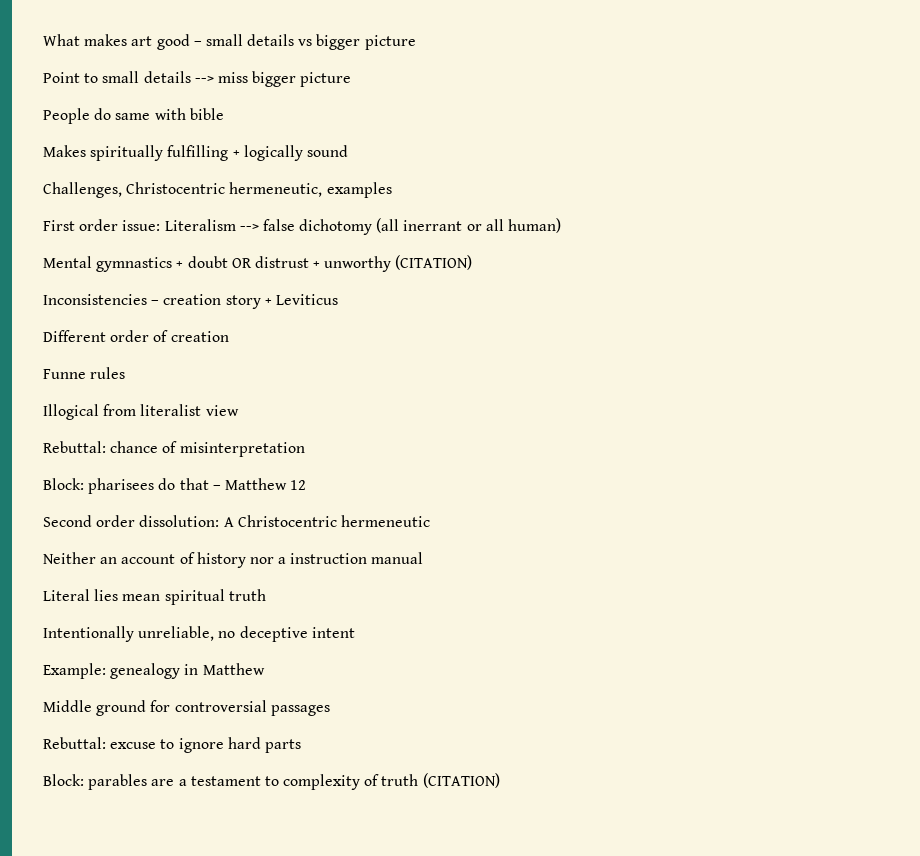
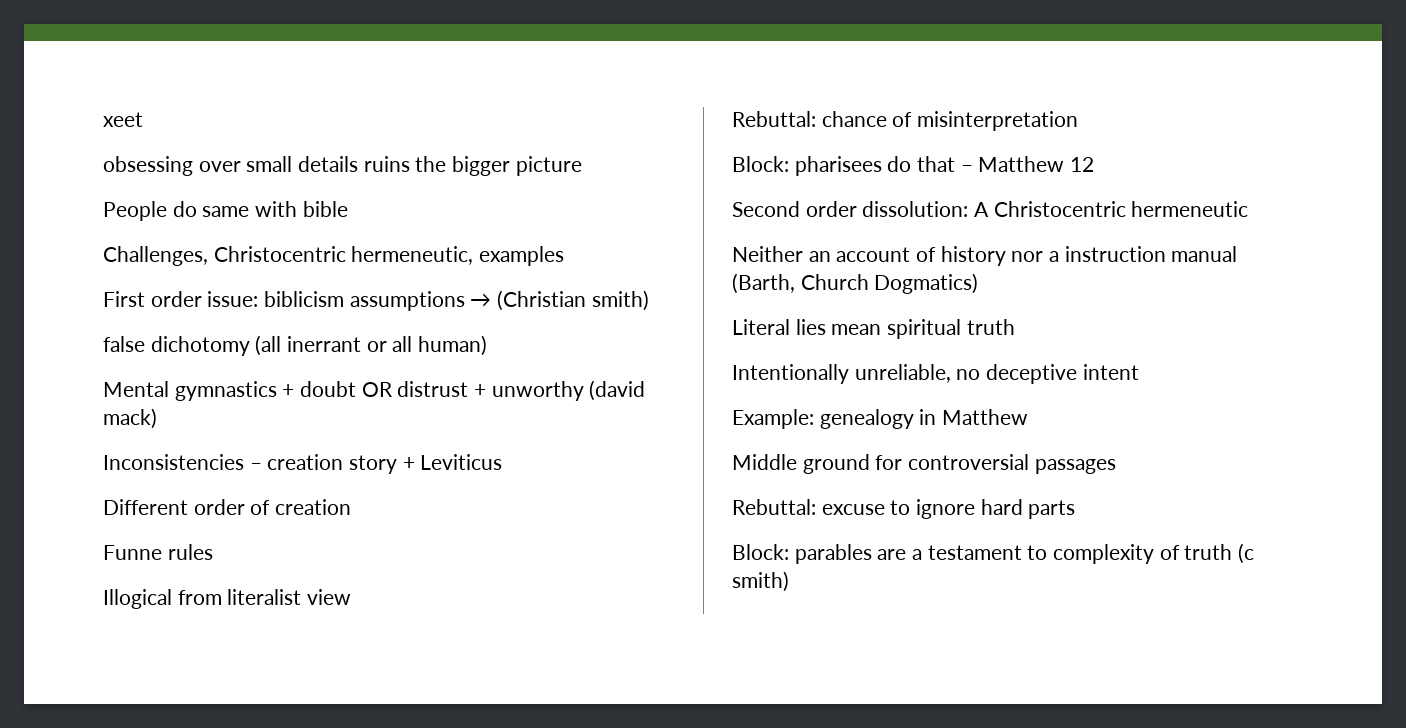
[43,34,416,50] [43,71,248,83] What makes art good – small details vs bigger picture // Point to small details --> miss -> [103,112,143,127] [103,156,447,176] xeet // obsessing over small details ruins the
[43,145,348,161] // Makes spiritually fulfilling + logically sound -> (348, 209) none
[164,219,259,231] Literalism --> -> [264,290,649,311] biblicism assumptions → (Christian smith) //
[395,255,473,270] (CITATION) -> [589,380,646,401] [103,408,157,429] (david mack)
(424, 558) none -> [732,273,979,294] (Barth, Church Dogmatics)
[422,773,500,788] (CITATION) -> [1238,543,1255,564] [732,571,789,592] (c smith)

